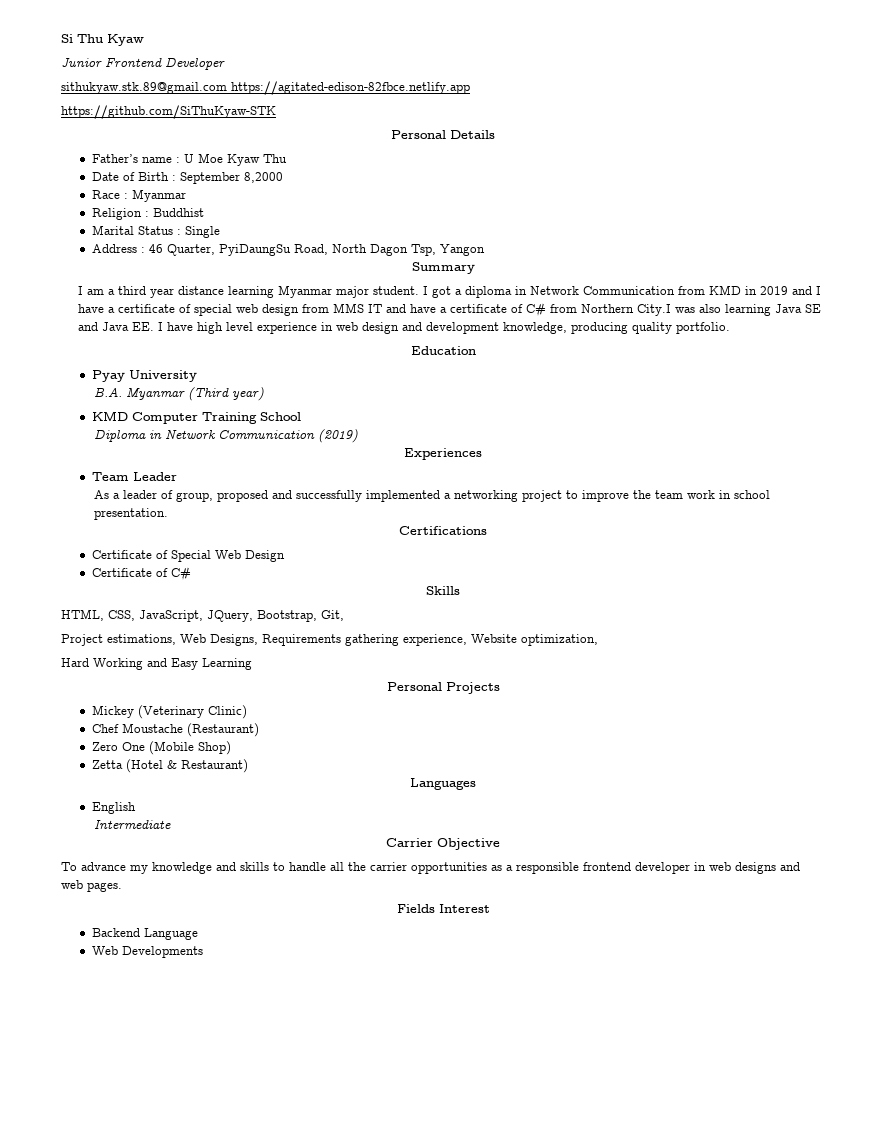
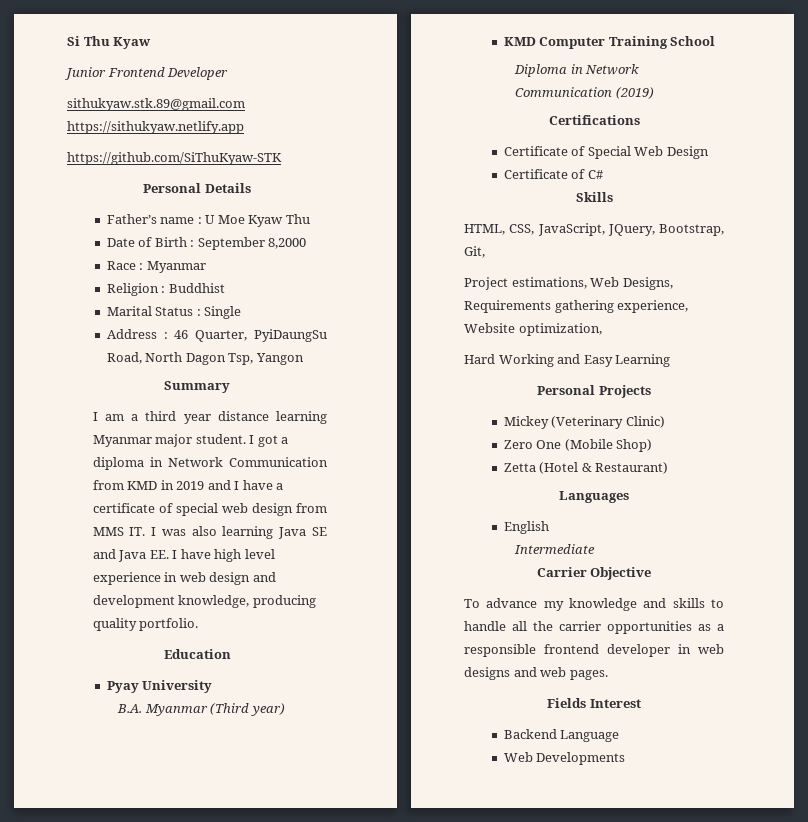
[231,81,470,95] https://agitated-edison-82fbce.netlify.app -> [67,121,244,134] https://sithukyaw.netlify.app
[367,303,671,317] IT and have a certificate of C# from Northern City.I -> [129,527,157,536] IT. I
[404,448,482,460] [91,472,177,481] [94,490,771,502] [94,508,169,520] // Experiences // Team Leader // As a leader of group, proposed and successfully implemented a networking project to improve the team work in school presentation. -> (654, 93) none
[91,723,259,737] // Chef Moustache (Restaurant) -> (665, 422) none

